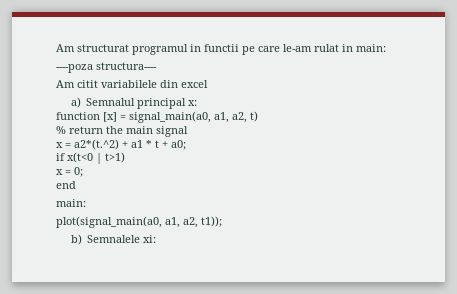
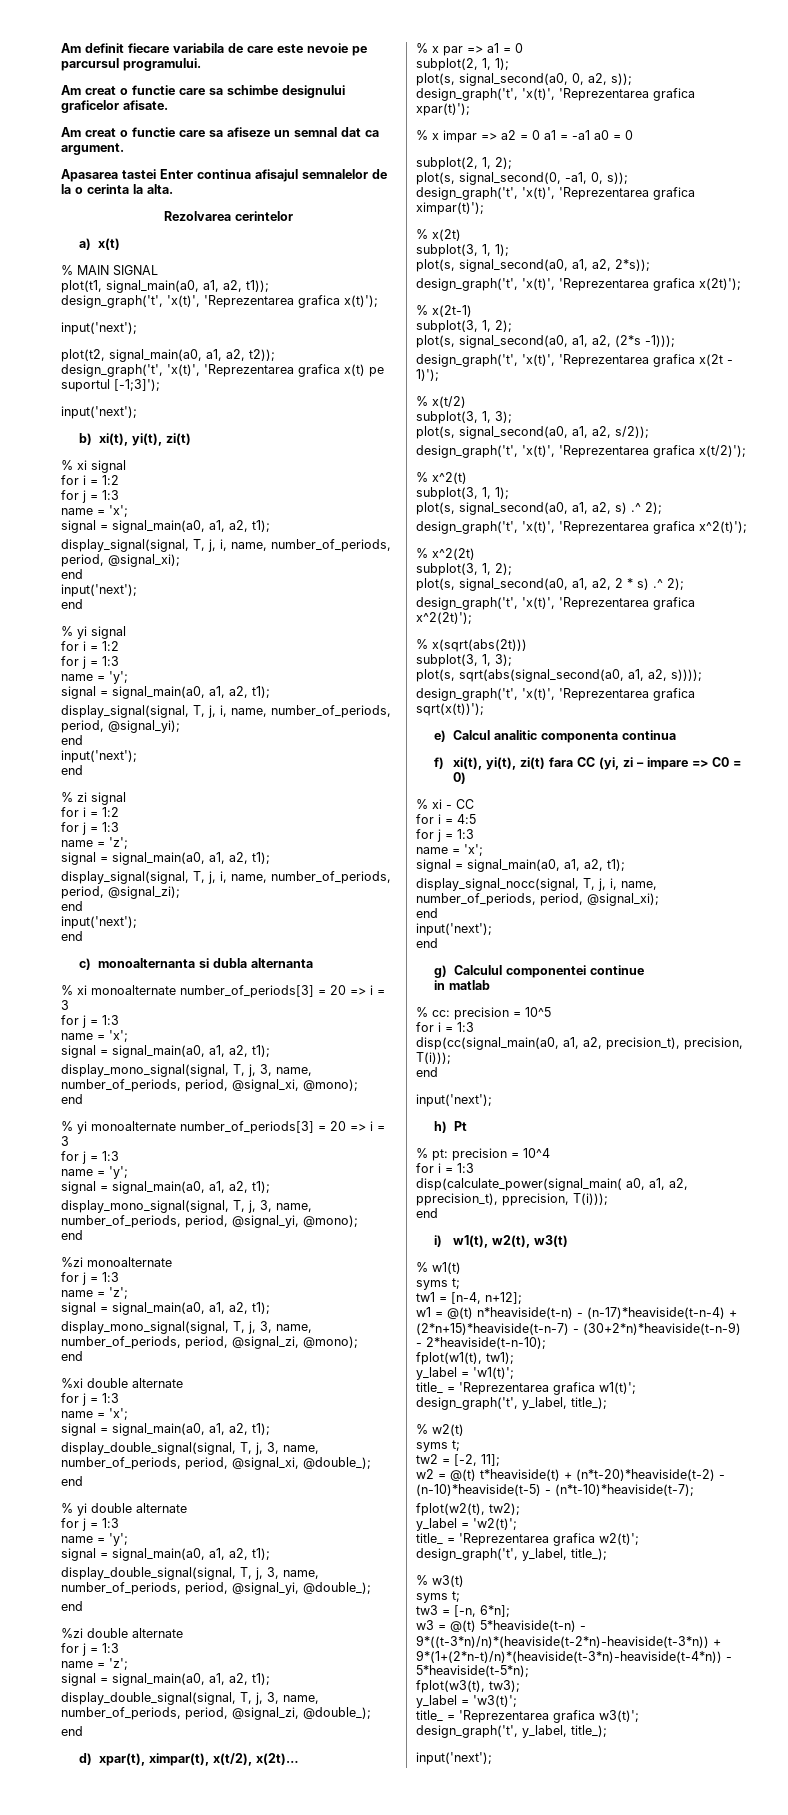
[56,44,386,55] [56,62,157,73] [56,80,208,88] [70,97,198,109] [56,111,258,123] [56,126,188,137] [56,139,186,150] [56,152,125,164] [56,167,83,177] [56,181,76,189] [56,199,86,207] [56,216,222,228] [70,234,157,245] Am structurat programul in functii pe care le-am rulat in main: // ----poza structura---- // Am citit variabilele din excel // a) Semnalul principal x: // function [x] = signal_main(a0, a1, a2, t) // % return the main signal // x = a2*(t.^2) + a1 * t + a0; // if x(t<0 | t>1) // x = 0; // end // main: // plot(signal_main(a0, a1, a2, t1)); // b) Semnalele xi: -> [61,43,367,56] [61,58,201,71] [61,85,345,98] [61,100,168,113] [61,127,379,137] [61,143,124,155] [61,169,387,182] [61,184,173,194] [163,211,293,221] [79,238,120,250] [61,265,158,276] [61,280,269,293] [61,295,378,308] [61,322,137,335] [61,349,275,362] [61,364,384,377] [61,379,160,392] [61,406,137,419] [79,433,191,446] [61,460,126,473] [61,475,119,485] [61,490,119,503] [61,505,128,517] [61,520,270,533] [61,539,391,552] [61,554,180,567] [61,569,83,579] [61,584,137,597] [61,599,83,609] [61,626,126,639] [61,641,119,651] [61,656,119,669] [61,671,128,684] [61,686,270,699] [61,705,391,718] [61,720,180,733] [61,735,83,745] [61,750,137,763] [61,765,83,775] [61,792,126,805] [61,807,119,817] [61,822,119,835] [61,837,128,849] [61,852,270,865] [61,871,391,884] [61,886,180,899] [61,901,83,911] [61,916,137,929] [61,931,83,941] [79,958,313,970] [61,985,385,998] [61,1000,69,1010] [61,1015,119,1028] [61,1030,128,1042] [61,1045,270,1058] [61,1064,312,1077] [61,1079,358,1092] [61,1094,83,1104] [61,1121,385,1134] [61,1136,69,1146] [61,1151,119,1164] [61,1166,128,1179] [61,1181,270,1194] [61,1200,312,1213] [61,1215,358,1228] [61,1230,83,1240] [61,1257,172,1267] [61,1272,119,1285] [61,1287,128,1299] [61,1302,270,1315] [61,1321,312,1334] [61,1336,358,1349] [61,1351,83,1361] [61,1378,183,1388] [61,1393,119,1406] [61,1408,128,1420] [61,1423,270,1436] [61,1442,319,1455] [61,1457,371,1470] [61,1476,83,1486] [61,1503,187,1516] [61,1518,119,1531] [61,1533,128,1546] [61,1548,270,1561] [61,1567,319,1580] [61,1582,371,1595] [61,1601,83,1611] [61,1628,183,1638] [61,1643,119,1656] [61,1658,128,1670] [61,1673,270,1686] [61,1692,319,1705] [61,1707,371,1720] [61,1726,83,1736] [79,1753,299,1766] [416,43,523,56] [416,58,509,71] [416,73,632,86] [416,88,695,101] [416,103,470,116] [416,130,633,143] [416,157,512,170] [416,172,628,185] [416,187,695,200] [416,202,484,215] [416,229,461,241] [416,244,509,257] [416,259,650,272] [416,278,741,291] [416,305,472,317] [416,320,512,333] [416,335,675,348] [416,354,733,367] [416,369,439,381] [416,396,466,408] [416,411,512,424] [416,426,649,439] [416,445,746,458] [416,472,467,484] [416,487,509,500] [416,502,662,515] [416,521,747,534] [416,548,475,560] [416,563,512,576] [416,578,684,591] [416,597,695,610] [416,612,472,624] [416,639,527,652] [416,654,512,667] [416,669,702,682] [416,688,695,701] [416,703,484,716] [434,730,676,743] [434,757,741,770] [452,772,466,784] [416,799,474,809] [416,814,476,824] [416,829,474,842] [416,844,483,856] [416,859,625,872] [416,878,657,891] [416,893,659,906] [416,908,438,918] [416,923,492,936] [416,938,438,948] [434,965,644,978] [434,980,491,990] [416,1007,551,1020] [416,1022,474,1032] [416,1037,743,1050] [416,1052,451,1064] [416,1067,438,1077] [416,1094,492,1107] [434,1121,467,1133] [416,1148,550,1161] [416,1163,474,1173] [416,1178,688,1191] [416,1193,608,1206] [416,1208,438,1218] [434,1235,568,1248] [416,1262,461,1274] [416,1278,460,1290] [416,1292,522,1304] [416,1307,737,1319] [416,1322,741,1335] [416,1337,546,1349] [416,1352,514,1365] [416,1367,514,1380] [416,1382,636,1395] [416,1397,607,1410] [416,1424,464,1436] [416,1440,460,1452] [416,1454,500,1466] [416,1469,725,1481] [416,1484,694,1496] [416,1503,520,1516] [416,1518,517,1531] [416,1533,639,1546] [416,1548,607,1561] [416,1575,464,1587] [416,1591,460,1603] [416,1605,510,1617] [416,1620,586,1632] [416,1635,721,1648] [416,1650,732,1663] [416,1665,529,1677] [416,1680,520,1693] [416,1695,517,1708] [416,1710,639,1723] [416,1725,607,1738] [416,1752,492,1765] Am definit fiecare variabila de care este nevoie pe parcursul programului. // Am creat o functie care sa schimbe designului graficelor afisate. // Am creat o functie care sa afiseze un semnal dat ca argument. // Apasarea tastei Enter continua afisajul semnalelor de la o cerinta la alta. // Rezolvarea cerintelor // a) x(t) // % MAIN SIGNAL // plot(t1, signal_main(a0, a1, a2, t1)); // design_graph('t', 'x(t)', 'Reprezentarea grafica x(t)'); // input('next'); // plot(t2, signal_main(a0, a1, a2, t2)); // design_graph('t', 'x(t)', 'Reprezentarea grafica x(t) pe suportul [-1;3]'); // input('next'); // b) xi(t), yi(t), zi(t) // % xi signal // for i = 1:2 // for j = 1:3 // name = 'x'; // signal = signal_main(a0, a1, a2, t1); // display_signal(signal, T, j, i, name, number_of_periods, period, @signal_xi); // end // input('next'); // end // % yi signal // for i = 1:2 // for j = 1:3 // name = 'y'; // signal = signal_main(a0, a1, a2, t1); // display_signal(signal, T, j, i, name, number_of_periods, period, @signal_yi); // end // input('next'); // end // % zi signal // for i = 1:2 // for j = 1:3 // name = 'z'; // signal = signal_main(a0, a1, a2, t1); // display_signal(signal, T, j, i, name, number_of_periods, period, @signal_zi); // end // input('next'); // end // c) monoalternanta si dubla alternanta // % xi monoalternate number_of_periods[3] = 20 => i = 3 // for j = 1:3 // name = 'x'; // signal = signal_main(a0, a1, a2, t1); // display_mono_signal(signal, T, j, 3, name, number_of_periods, period, @signal_xi, @mono); // end // % yi monoalternate number_of_periods[3] = 20 => i = 3 // for j = 1:3 // name = 'y'; // signal = signal_main(a0, a1, a2, t1); // display_mono_signal(signal, T, j, 3, name, number_of_periods, period, @signal_yi, @mono); // end // %zi monoalternate // for j = 1:3 // name = 'z'; // signal = signal_main(a0, a1, a2, t1); // display_mono_signal(signal, T, j, 3, name, number_of_periods, period, @signal_zi, @mono); // end // %xi double alternate // for j = 1:3 // name = 'x'; // signal = signal_main(a0, a1, a2, t1); // display_double_signal(signal, T, j, 3, name, number_of_periods, period, @signal_xi, @double_); // end // % yi double alternate // for j = 1:3 // name = 'y'; // signal = signal_main(a0, a1, a2, t1); // display_double_signal(signal, T, j, 3, name, number_of_periods, period, @signal_yi, @double_); // end // %zi double alternate // for j = 1:3 // name = 'z'; // signal = signal_main(a0, a1, a2, t1); // display_double_signal(signal, T, j, 3, name, number_of_periods, period, @signal_zi, @double_); // end // d) xpar(t), ximpar(t), x(t/2), x(2t)… // % x par => a1 = 0 // subplot(2, 1, 1); // plot(s, signal_second(a0, 0, a2, s)); // design_graph('t', 'x(t)', 'Reprezentarea grafica xpar(t)'); // % x impar => a2 = 0 a1 = -a1 a0 = 0 // subplot(2, 1, 2); // plot(s, signal_second(0, -a1, 0, s)); // design_graph('t', 'x(t)', 'Reprezentarea grafica ximpar(t)'); // % x(2t) // subplot(3, 1, 1); // plot(s, signal_second(a0, a1, a2, 2*s)); // design_graph('t', 'x(t)', 'Reprezentarea grafica x(2t)'); // % x(2t-1) // subplot(3, 1, 2); // plot(s, signal_second(a0, a1, a2, (2*s -1))); // design_graph('t', 'x(t)', 'Reprezentarea grafica x(2t - 1)'); // % x(t/2) // subplot(3, 1, 3); // plot(s, signal_second(a0, a1, a2, s/2)); // design_graph('t', 'x(t)', 'Reprezentarea grafica x(t/2)'); // % x^2(t) // subplot(3, 1, 1); // plot(s, signal_second(a0, a1, a2, s) .^ 2); // design_graph('t', 'x(t)', 'Reprezentarea grafica x^2(t)'); // % x^2(2t) // subplot(3, 1, 2); // plot(s, signal_second(a0, a1, a2, 2 * s) .^ 2); // design_graph('t', 'x(t)', 'Reprezentarea grafica x^2(2t)'); // % x(sqrt(abs(2t))) // subplot(3, 1, 3); // plot(s, sqrt(abs(signal_second(a0, a1, a2, s)))); // design_graph('t', 'x(t)', 'Reprezentarea grafica sqrt(x(t))'); // e) Calcul analitic componenta continua // f) xi(t), yi(t), zi(t) fara CC (yi, zi – impare => C0 = 0) // % xi - CC // for i = 4:5 // for j = 1:3 // name = 'x'; // signal = signal_main(a0, a1, a2, t1); // display_signal_nocc(signal, T, j, i, name, number_of_periods, period, @signal_xi); // end // input('next'); // end // g) Calculul componentei continue // in matlab // % cc: precision = 10^5 // for i = 1:3 // disp(cc(signal_main(a0, a1, a2, precision_t), precision, T(i))); // end // input('next'); // h) Pt // % pt: precision = 10^4 // for i = 1:3 // disp(calculate_power(signal_main( a0, a1, a2, pprecision_t), pprecision, T(i))); // end // i) w1(t), w2(t), w3(t) // % w1(t) // syms t; // tw1 = [n-4, n+12]; // w1 = @(t) n*heaviside(t-n) - (n-17)*heaviside(t-n-4) + (2*n+15)*heaviside(t-n-7) - (30+2*n)*heaviside(t-n-9) - 2*heaviside(t-n-10); // fplot(w1(t), tw1); // y_label = 'w1(t)'; // title_ = 'Reprezentarea grafica w1(t)'; // design_graph('t', y_label, title_); // % w2(t) // syms t; // tw2 = [-2, 11]; // w2 = @(t) t*heaviside(t) + (n*t-20)*heaviside(t-2) - (n-10)*heaviside(t-5) - (n*t-10)*heaviside(t-7); // fplot(w2(t), tw2); // y_label = 'w2(t)'; // title_ = 'Reprezentarea grafica w2(t)'; // design_graph('t', y_label, title_); // % w3(t) // syms t; // tw3 = [-n, 6*n]; // w3 = @(t) 5*heaviside(t-n) - 9*((t-3*n)/n)*(heaviside(t-2*n)-heaviside(t-3*n)) + 9*(1+(2*n-t)/n)*(heaviside(t-3*n)-heaviside(t-4*n)) - 5*heaviside(t-5*n); // fplot(w3(t), tw3); // y_label = 'w3(t)'; // title_ = 'Reprezentarea grafica w3(t)'; // design_graph('t', y_label, title_); // input('next');

